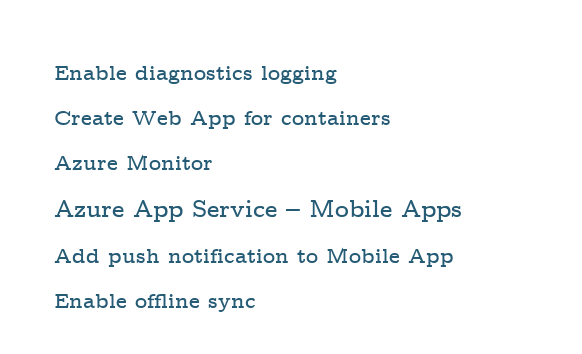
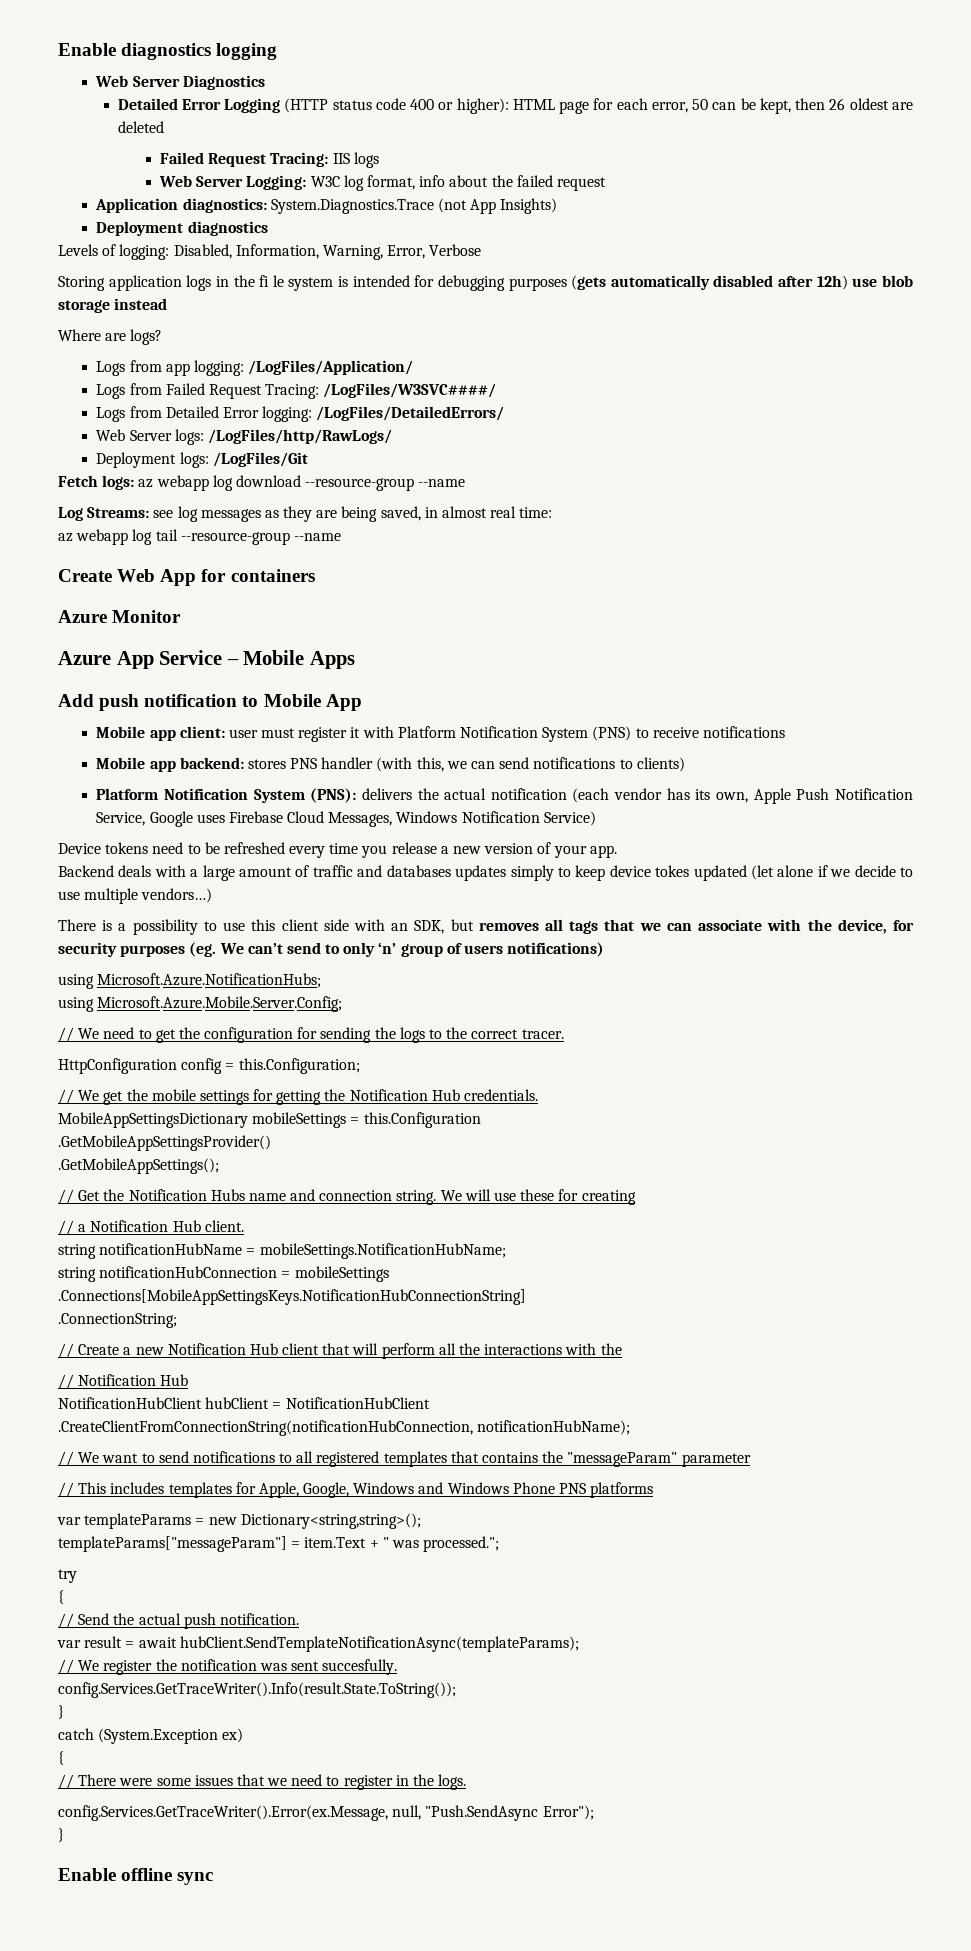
(337, 75) none -> [95,75,265,90] [117,98,914,114] [117,121,164,133] [160,152,379,168] [159,175,606,191] [95,198,558,214] [96,221,268,236] [58,244,482,260] [58,275,914,291] [58,298,168,313] [58,329,163,345] [96,360,414,376] [96,383,497,399] [96,406,505,422] [96,429,392,445] [96,452,308,468] [58,475,466,491] [58,506,553,522] [58,529,341,545] // Web Server Diagnostics // Detailed Error Logging (HTTP status code 400 or higher): HTML page for each error, 50 can be kept, then 26 oldest are deleted // Failed Request Tracing: IIS logs // Web Server Logging: W3C log format, info about the failed request // Application diagnostics: System.Diagnostics.Trace (not App Insights) // Deployment diagnostics // Levels of logging: Disabled, Information, Warning, Error, Verbose // Storing application logs in the fi le system is intended for debugging purposes (gets automatically disabled after 12h) use blob storage instead // Where are logs? // Logs from app logging: /LogFiles/Application/ // Logs from Failed Request Tracing: /LogFiles/W3SVC####/ // Logs from Detailed Error logging: /LogFiles/DetailedErrors/ // Web Server logs: /LogFiles/http/RawLogs/ // Deployment logs: /LogFiles/Git // Fetch logs: az webapp log download --resource-group --name // Log Streams: see log messages as they are being saved, in almost real time: // az webapp log tail --resource-group --name
(454, 258) none -> [96,726,785,742] [96,757,685,772] [96,788,913,804] [96,811,596,827] [58,842,617,858] [58,865,913,881] [58,888,213,904] [58,919,915,935] [58,942,605,957] [58,973,322,989] [58,996,343,1012] [58,1027,564,1043] [58,1058,360,1074] [58,1089,539,1105] [58,1112,481,1128] [58,1135,271,1151] [58,1158,219,1174] [58,1189,636,1205] [58,1220,244,1235] [58,1243,506,1259] [58,1266,389,1282] [58,1289,526,1305] [58,1313,177,1328] [58,1343,622,1359] [58,1374,189,1389] [58,1397,430,1409] [58,1420,631,1436] [58,1451,751,1467] [58,1482,654,1498] [57,1513,421,1529] [58,1536,500,1552] [58,1569,77,1583] [58,1590,64,1604] [58,1613,299,1629] [57,1636,579,1652] [58,1659,398,1675] [58,1682,456,1698] [58,1705,64,1719] [58,1728,244,1744] [58,1751,64,1765] [58,1774,467,1790] [58,1805,594,1821] [58,1828,64,1842] // Mobile app client: user must register it with Platform Notification System (PNS) to receive notifications // Mobile app backend: stores PNS handler (with this, we can send notifications to clients) // Platform Notification System (PNS): delivers the actual notification (each vendor has its own, Apple Push Notification Service, Google uses Firebase Cloud Messages, Windows Notification Service) // Device tokens need to be refreshed every time you release a new version of your app. // Backend deals with a large amount of traffic and databases updates simply to keep device tokes updated (let alone if we decide to use multiple vendors…) // There is a possibility to use this client side with an SDK, but removes all tags that we can associate with the device, for security purposes (eg. We can’t send to only ‘n’ group of users notifications) // using Microsoft.Azure.NotificationHubs; // using Microsoft.Azure.Mobile.Server.Config; // // We need to get the configuration for sending the logs to the correct tracer. // HttpConfiguration config = this.Configuration; // // We get the mobile settings for getting the Notification Hub credentials. // MobileAppSettingsDictionary mobileSettings = this.Configuration // .GetMobileAppSettingsProvider() // .GetMobileAppSettings(); // // Get the Notification Hubs name and connection string. We will use these for creating // // a Notification Hub client. // string notificationHubName = mobileSettings.NotificationHubName; // string notificationHubConnection = mobileSettings // .Connections[MobileAppSettingsKeys.NotificationHubConnectionString] // .ConnectionString; // // Create a new Notification Hub client that will perform all the interactions with the // // Notification Hub // NotificationHubClient hubClient = NotificationHubClient // .CreateClientFromConnectionString(notificationHubConnection, notificationHubName); // // We want to send notifications to all registered templates that contains the "messageParam" parameter // // This includes templates for Apple, Google, Windows and Windows Phone PNS platforms // var templateParams = new Dictionary<string,string>(); // templateParams["messageParam"] = item.Text + " was processed."; // try // { // // Send the actual push notification. // var result = await hubClient.SendTemplateNotificationAsync(templateParams); // // We register the notification was sent succesfully. // config.Services.GetTraceWriter().Info(result.State.ToString()); // } // catch (System.Exception ex) // { // // There were some issues that we need to register in the logs. // config.Services.GetTraceWriter().Error(ex.Message, null, "Push.SendAsync Error"); // }

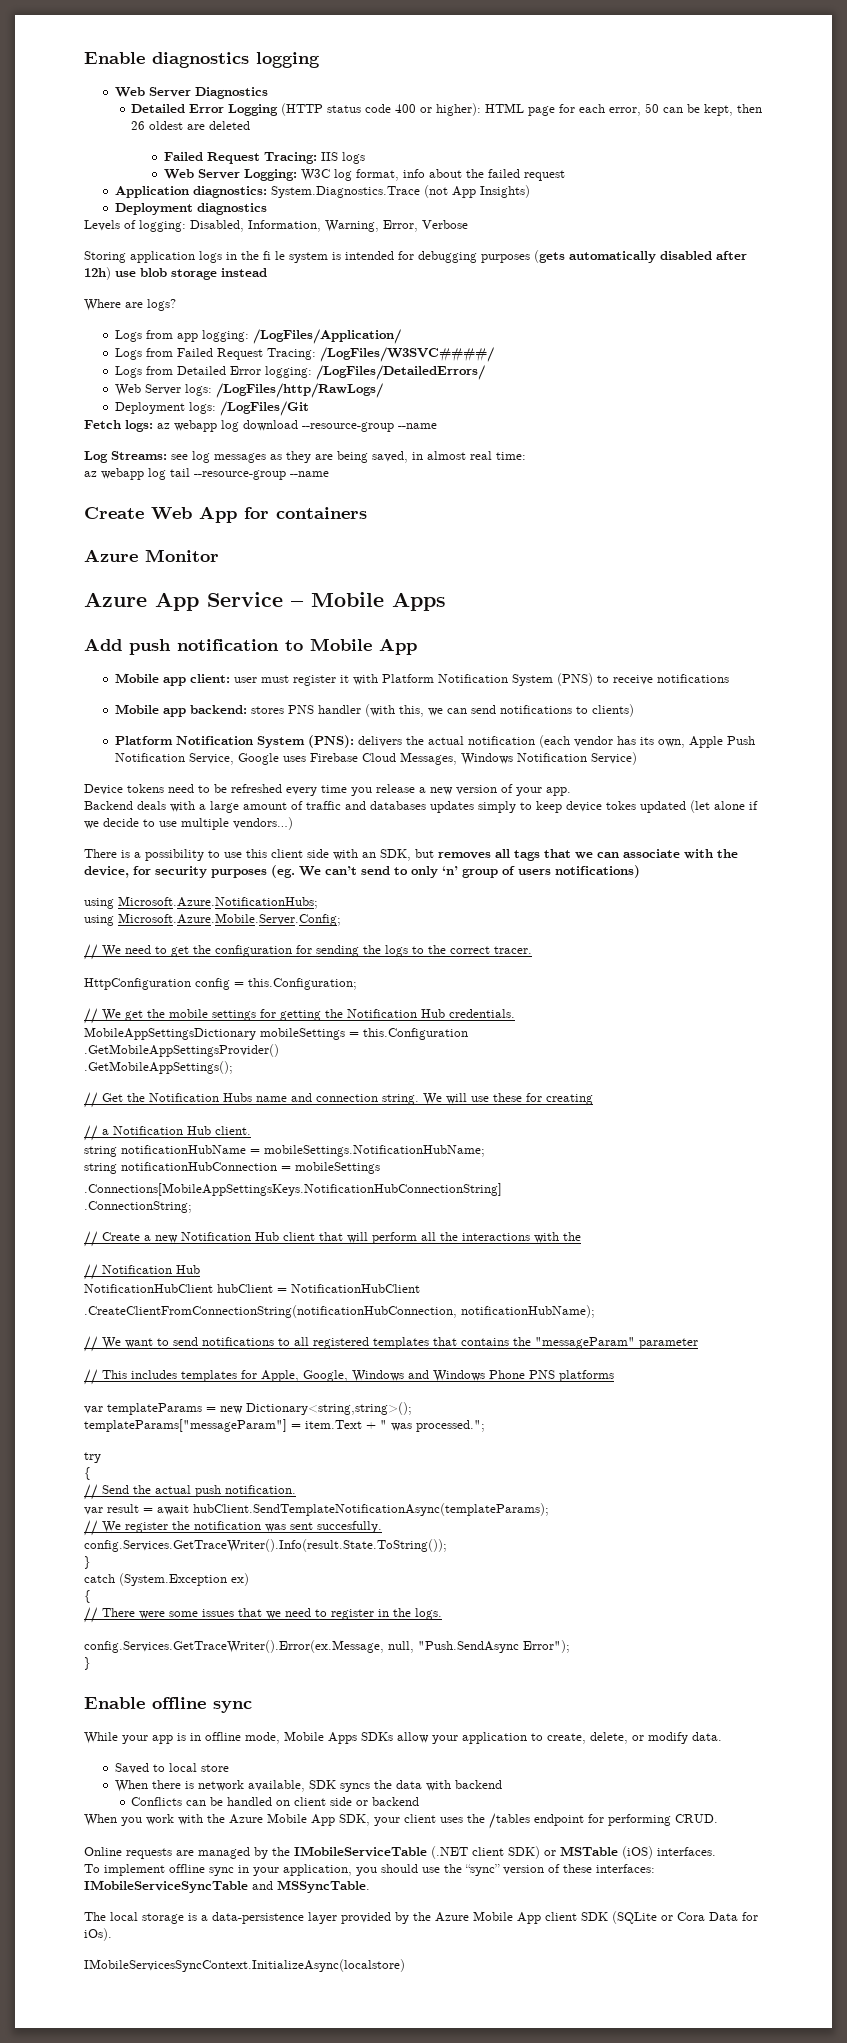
(214, 1878) none -> [84,1731,722,1744] [114,1763,229,1774] [114,1780,502,1792] [131,1797,420,1806] [84,1813,718,1829] [84,1846,716,1859] [84,1864,655,1876] [84,1880,370,1893] [84,1911,758,1924] [84,1928,112,1941] [84,1959,405,1972] // While your app is in offline mode, Mobile Apps SDKs allow your application to create, delete, or modify data. // Saved to local store // When there is network available, SDK syncs the data with backend // Conflicts can be handled on client side or backend // When you work with the Azure Mobile App SDK, your client uses the /tables endpoint for performing CRUD. // Online requests are managed by the IMobileServiceTable (.NET client SDK) or MSTable (iOS) interfaces. // To implement offline sync in your application, you should use the “sync” version of these interfaces: IMobileServiceSyncTable and MSSyncTable. // The local storage is a data-persistence layer provided by the Azure Mobile App client SDK (SQLite or Cora Data for iOs). // IMobileServicesSyncContext.InitializeAsync(localstore)

